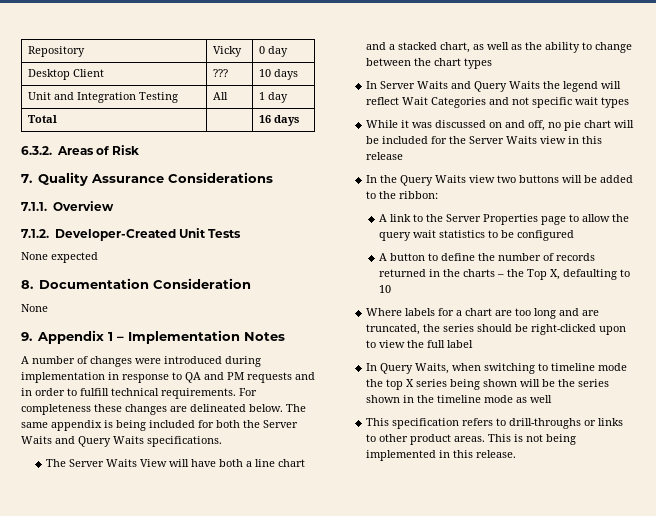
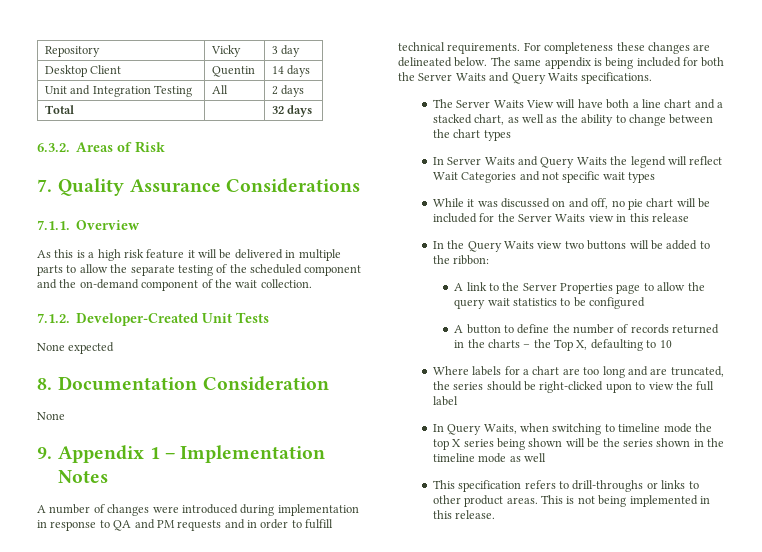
[258,46,265,54] 0 -> [272,46,279,54] 3
[212,69,228,77] [258,69,271,77] ??? | 10 -> [212,66,256,77] [272,66,285,74] Quentin | 14
[258,92,288,103] 1 day -> [272,85,305,97] 2 days
[258,115,271,123] 16 -> [272,106,285,114] 32
(114, 206) none -> [37,249,341,261] [37,264,362,276] [37,279,312,291] // As this is a high risk feature it will be delivered in multiple parts to allow the separate testing of the scheduled component and the on-demand component of the wait collection.

